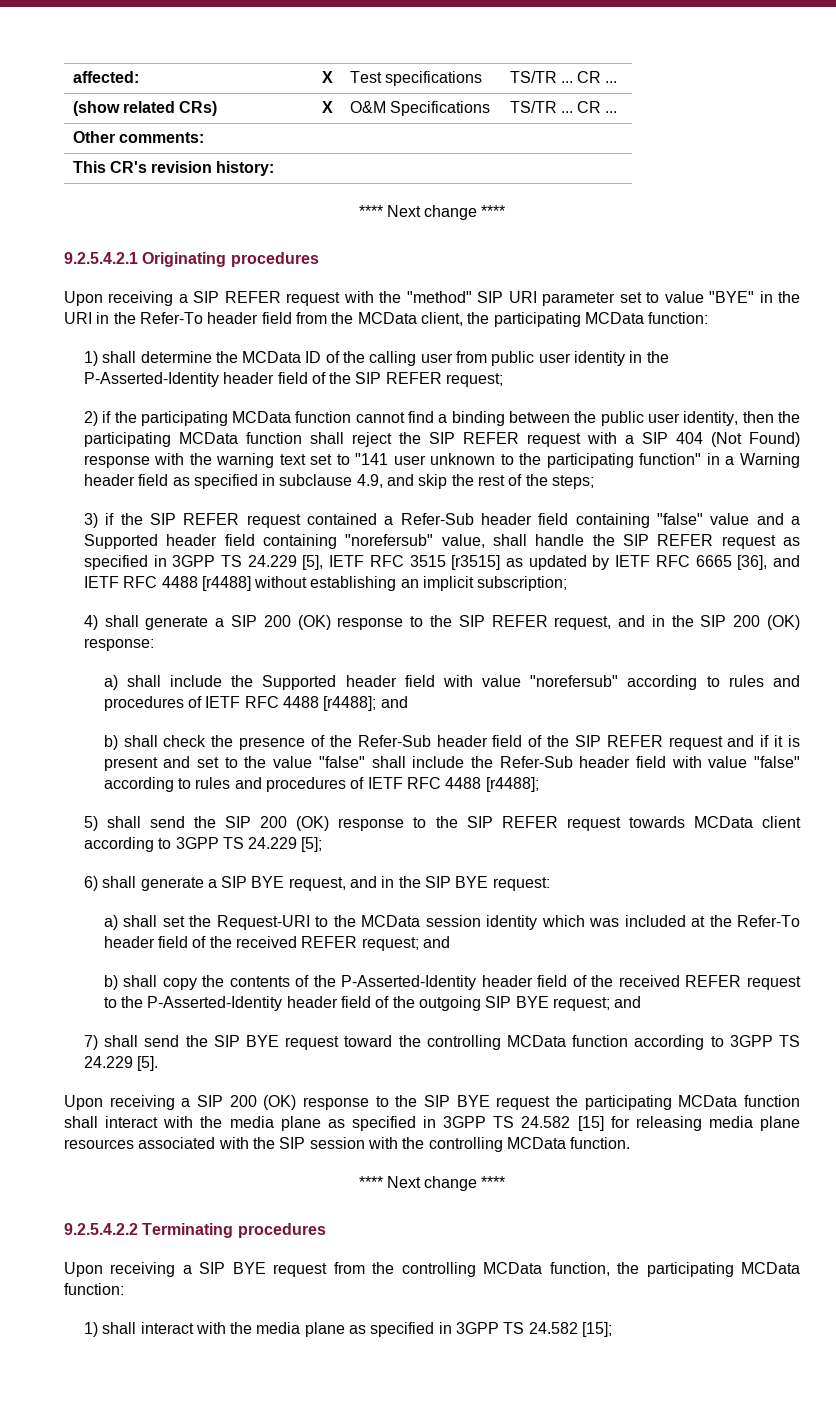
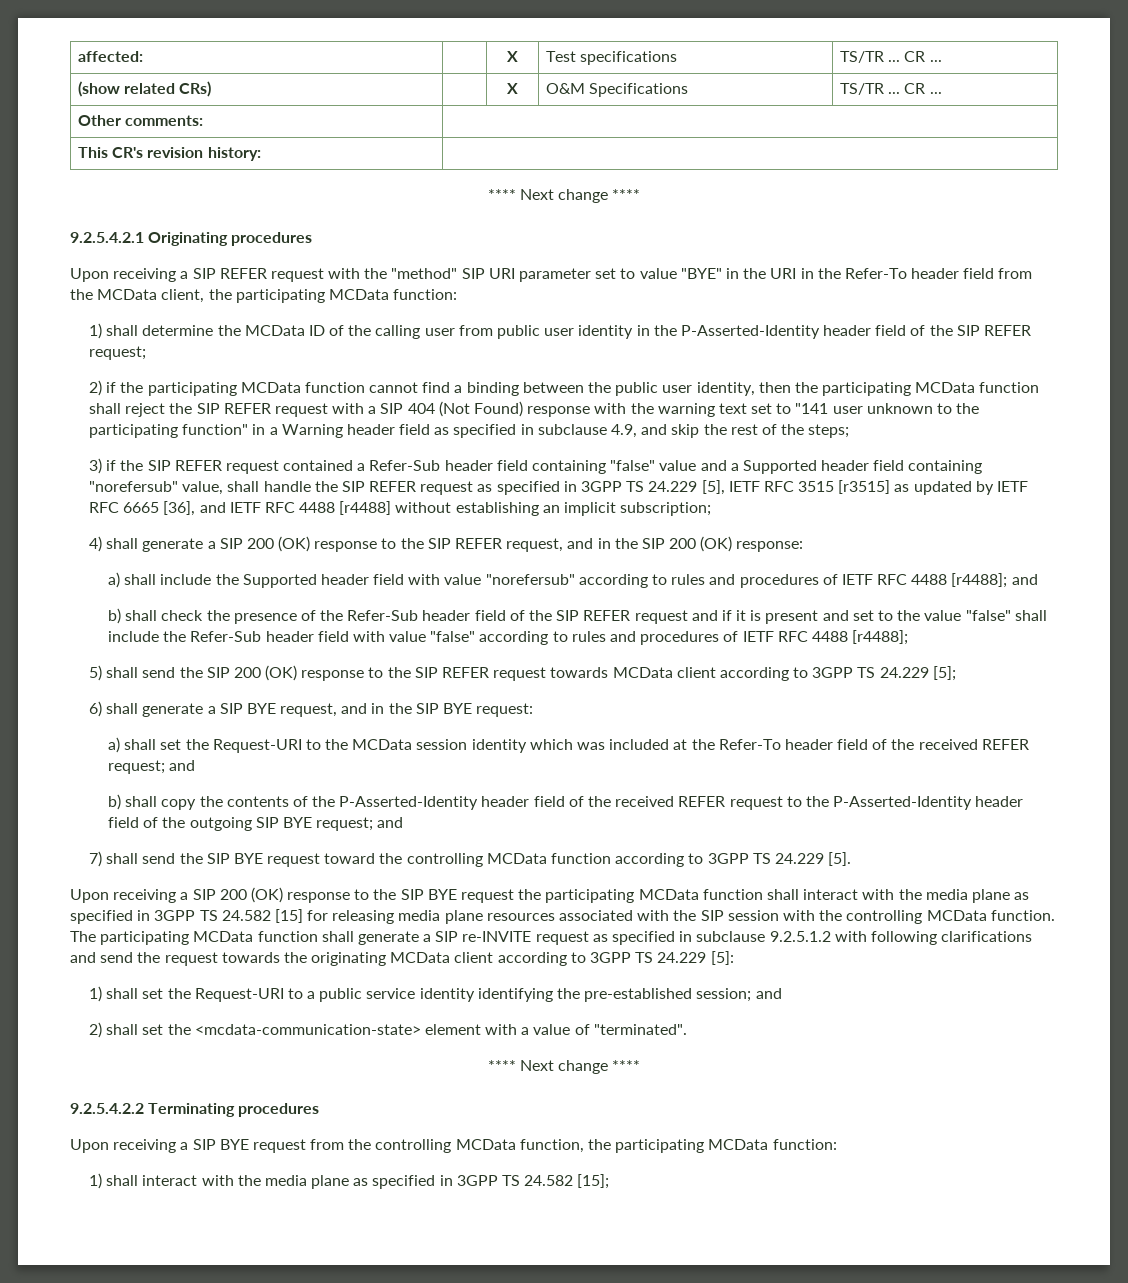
(631, 1143) none -> [70,931,1033,945] [70,951,734,966] [88,986,782,1002] [88,1022,687,1038] The participating MCData function shall generate a SIP re-INVITE request as specified in subclause 9.2.5.1.2 with following clarifications and send the request towards the originating MCData client according to 3GPP TS 24.229 [5]: // 1) shall set the Request-URI to a public service identity identifying the pre-established session; and // 2) shall set the <mcdata-communication-state> element with a value of "terminated".

